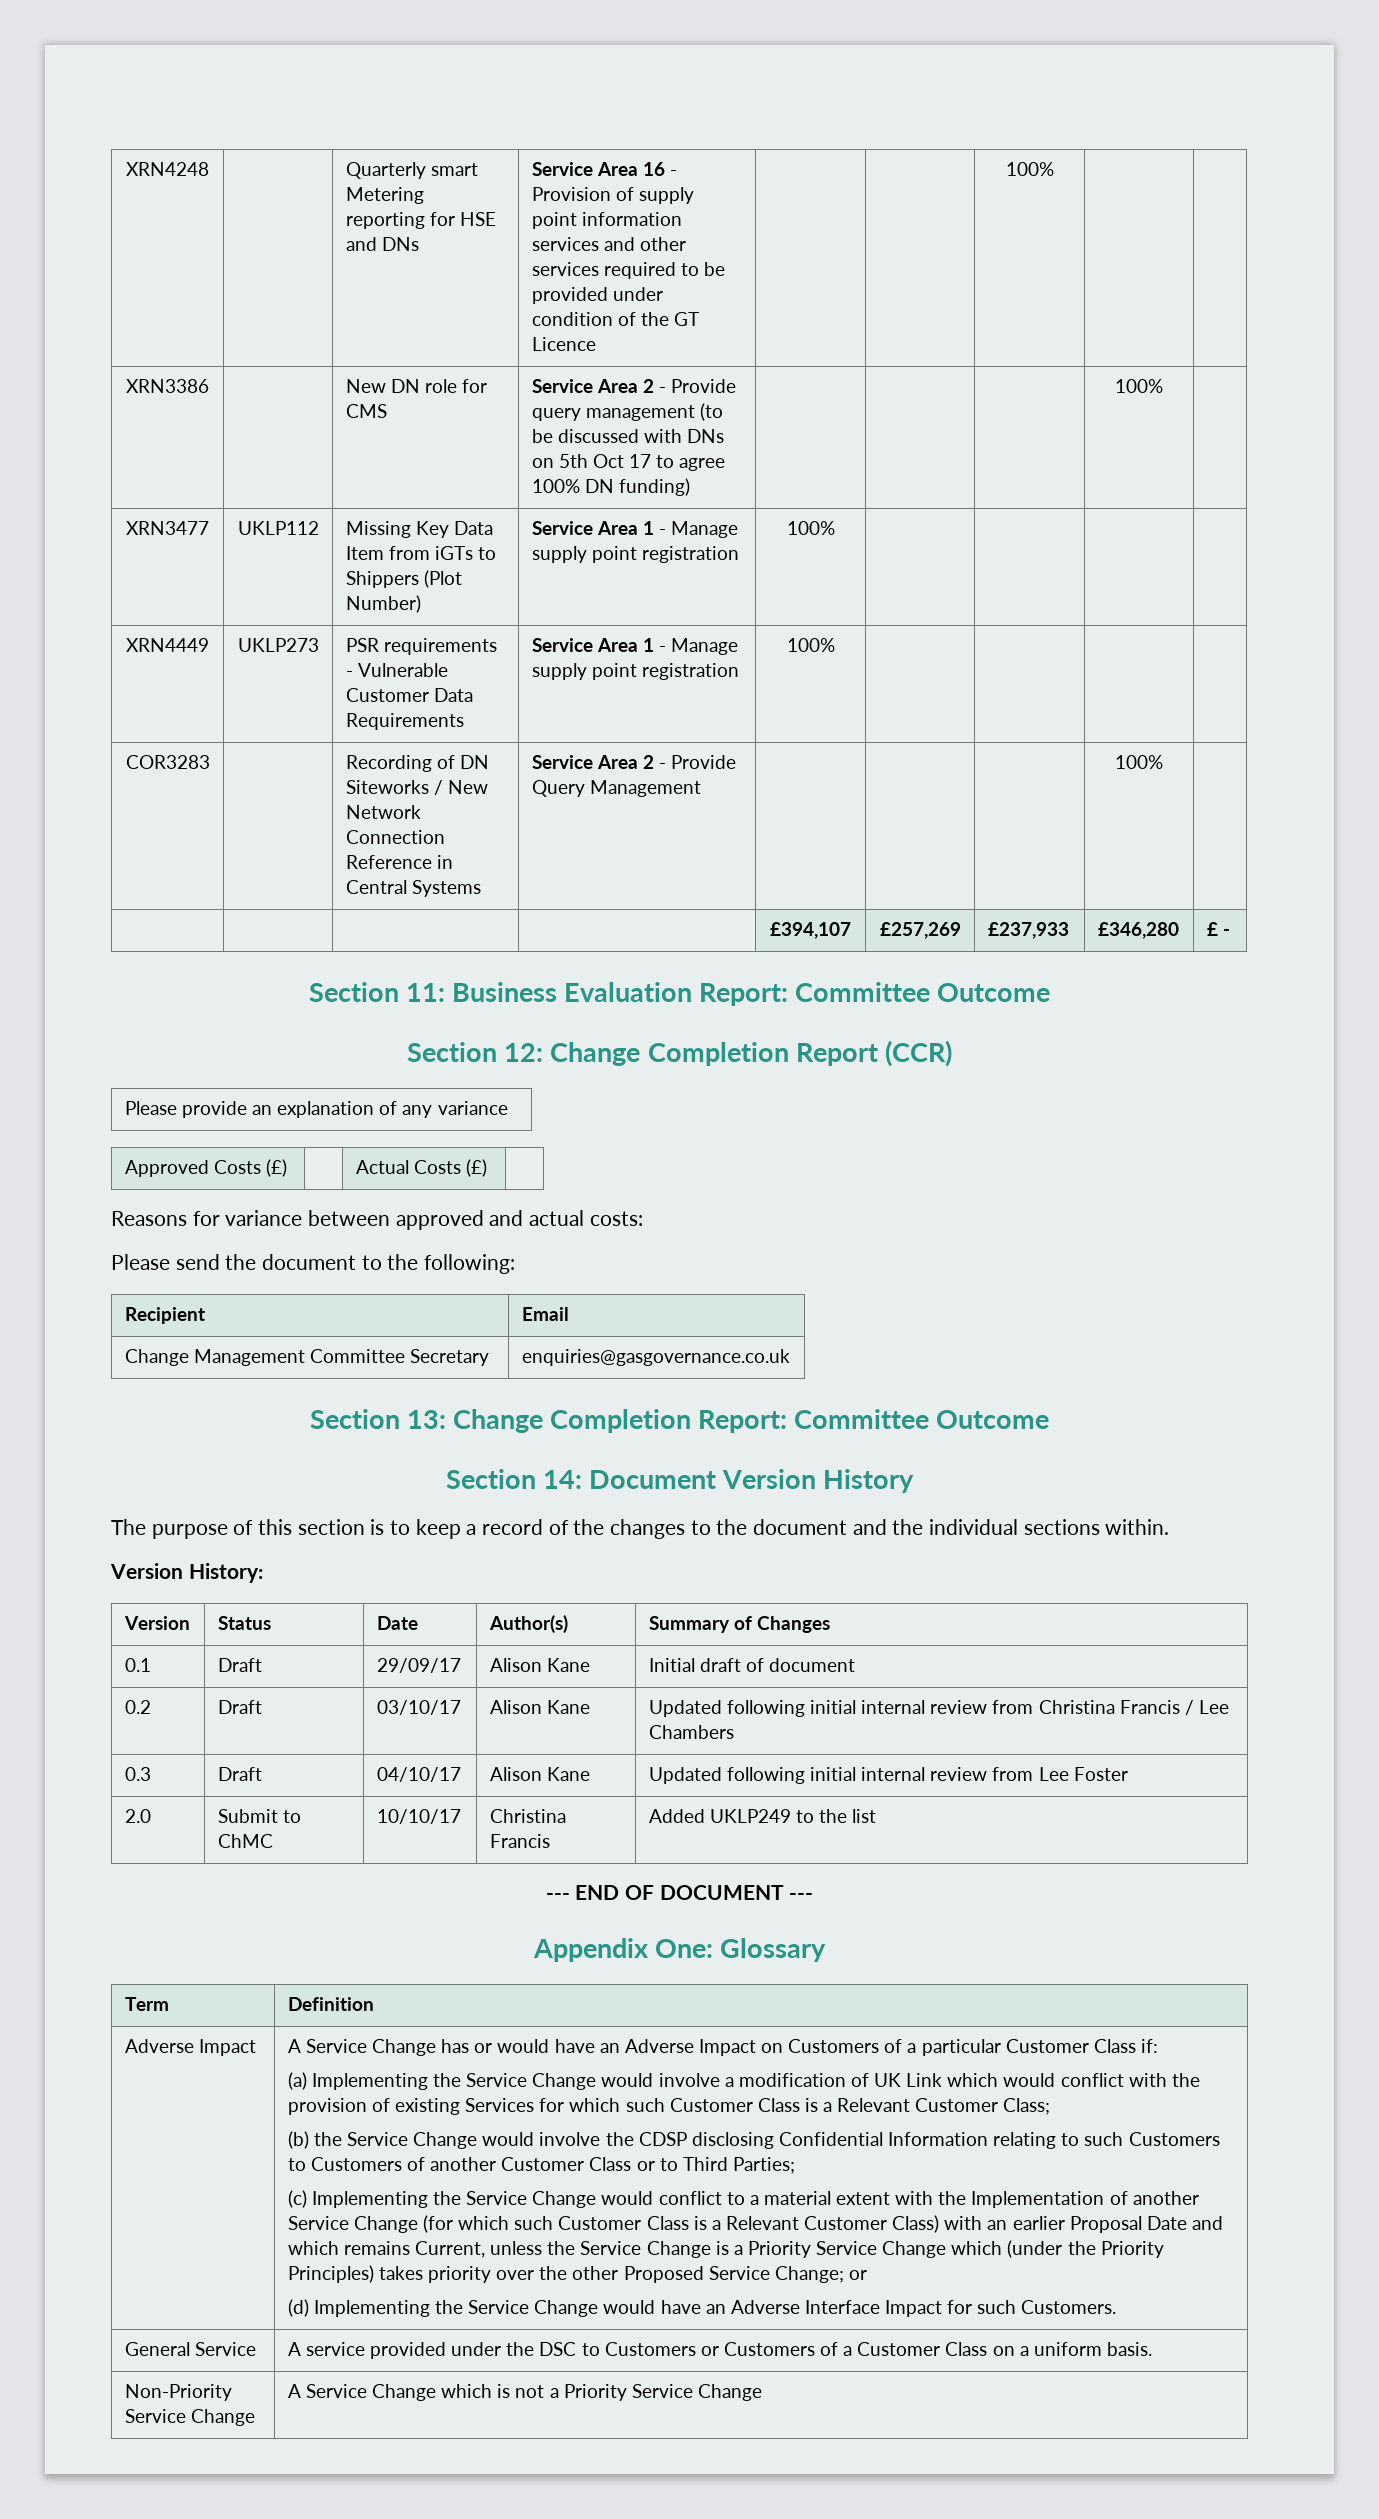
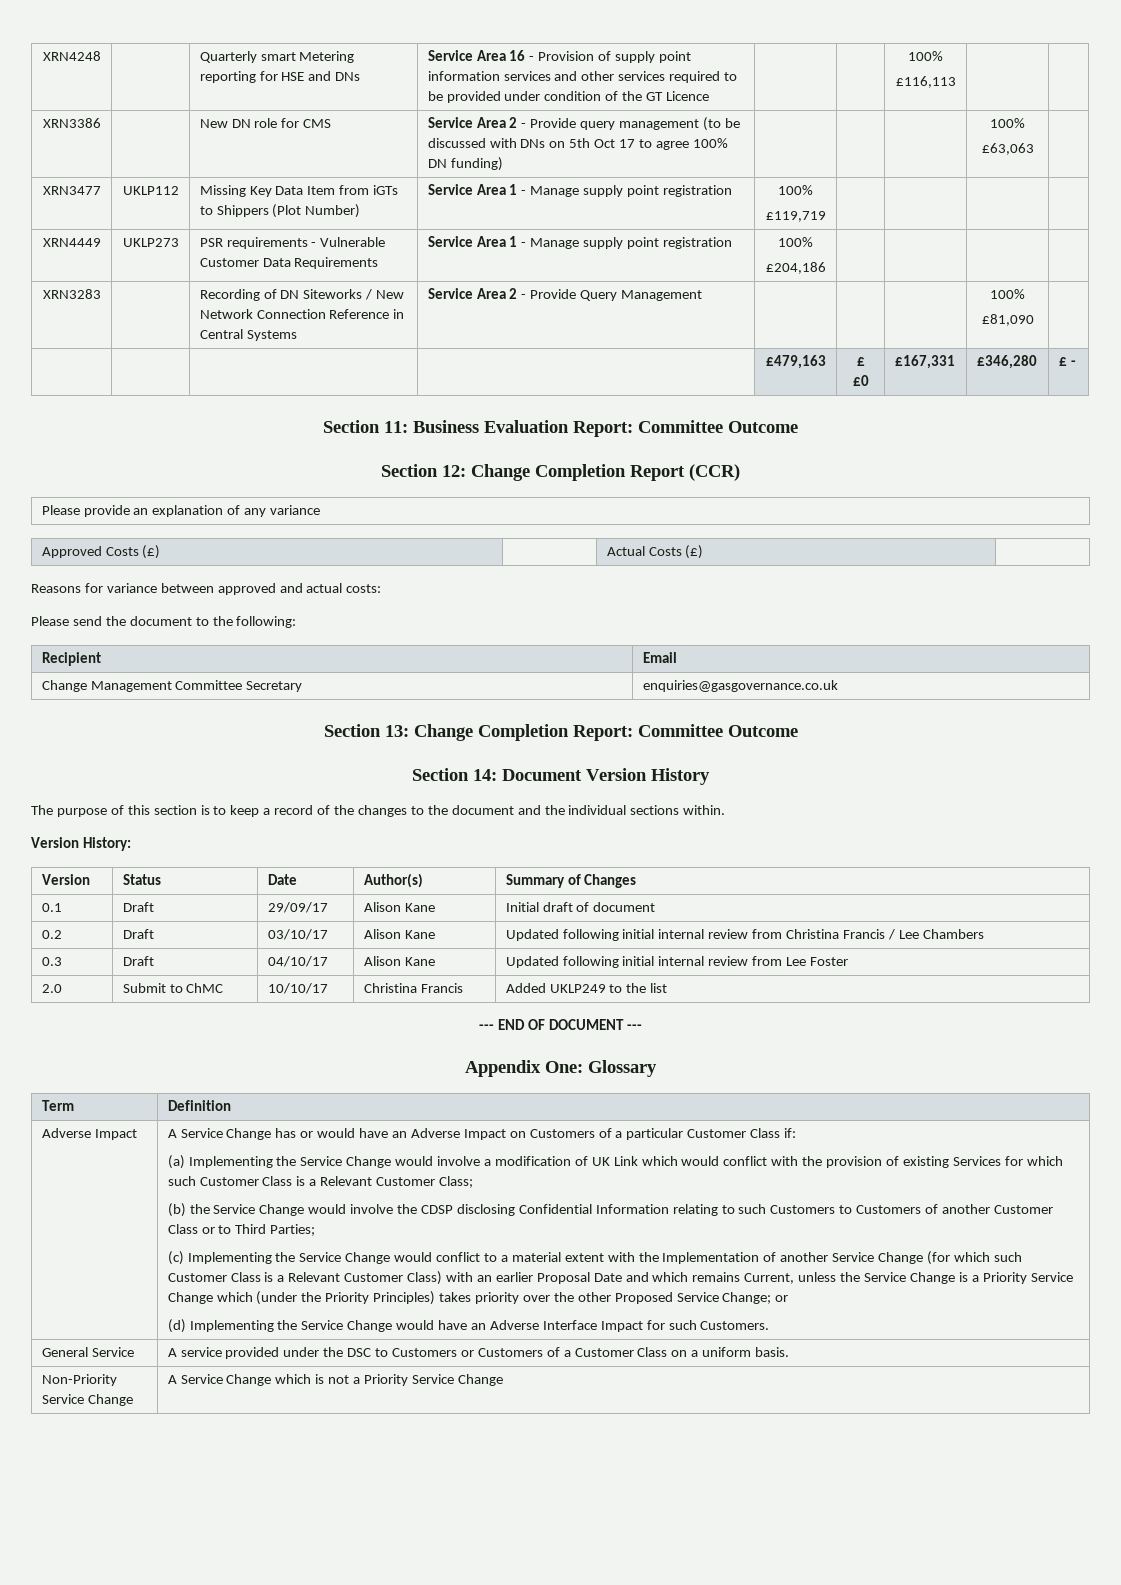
(1054, 169) none -> [895,76,956,88] // £116,113
(1163, 386) none -> [981,143,1034,155] // £63,063
(835, 528) none -> [765,211,826,222] // £119,719
[125,755,210,769] | | | | // COR3283 -> [765,262,826,274] [42,289,101,299] // £204,186 | | | | // XRN3283
[769,922,851,939] [879,922,961,939] [987,922,1069,939] | // | | | | £394,107 | £257,269 | £237,933 -> [981,314,1034,326] [765,355,826,369] [856,357,865,366] [852,375,869,386] [894,355,955,369] // £81,090 | // | | | | £479,163 | £ £0 | £167,331

